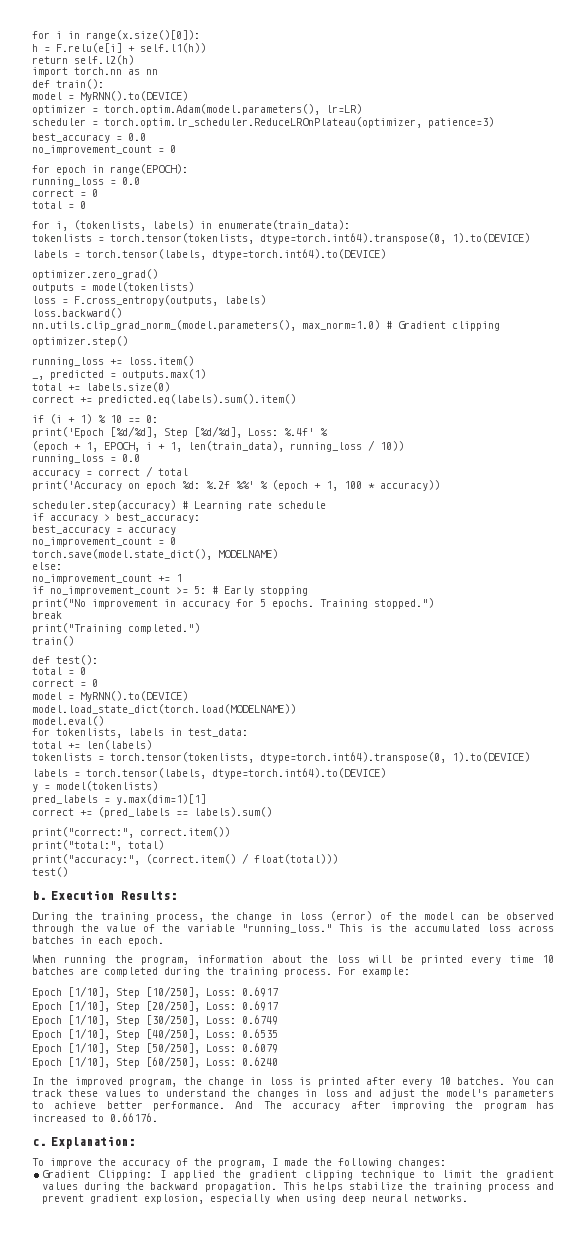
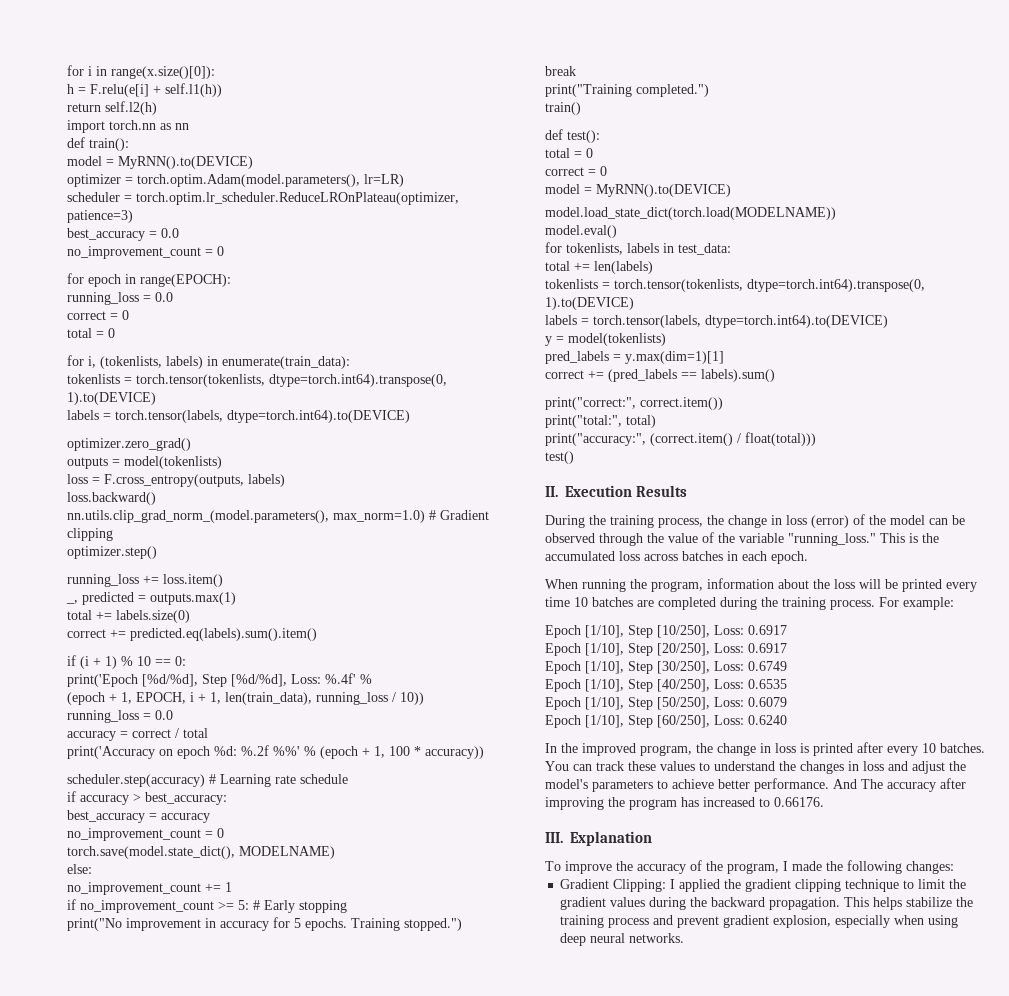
[32,890,177,900] b. Execution Results: -> [545,485,688,497] II. Execution Results
[32,1136,135,1149] c. Explanation: -> [545,831,652,846] III. Explanation

